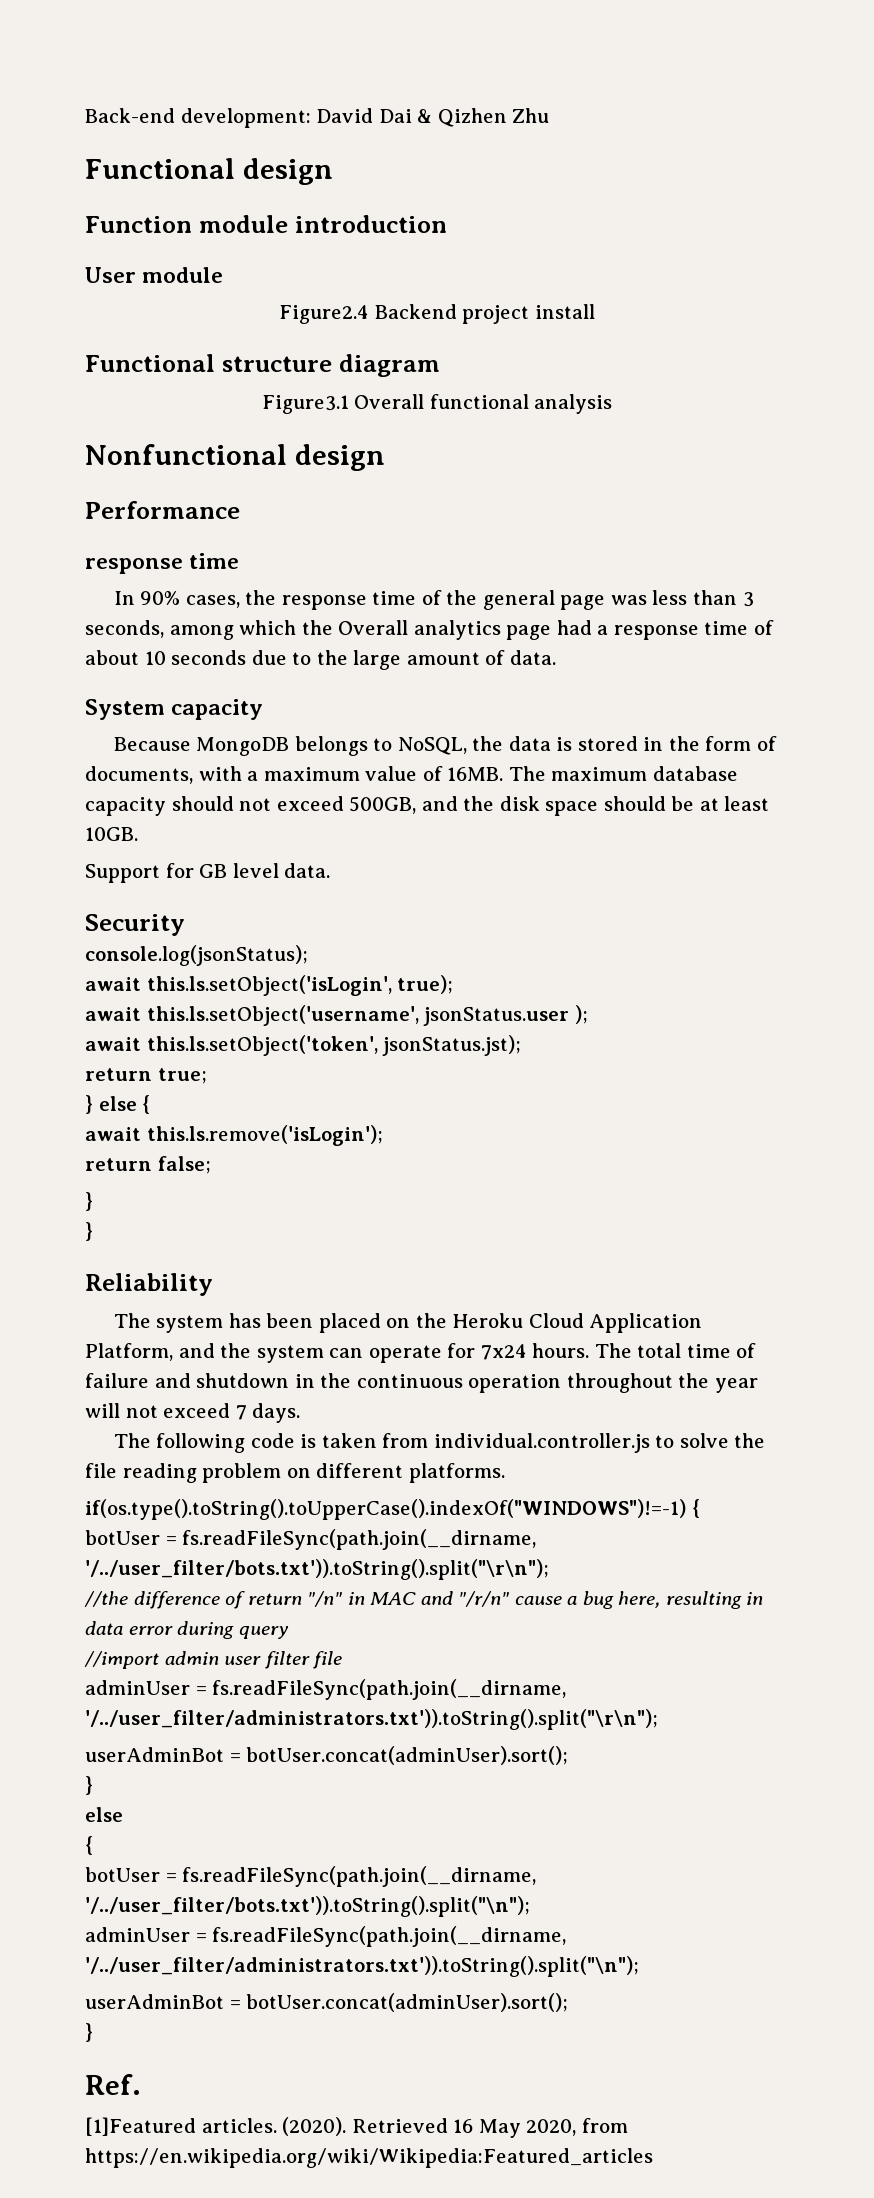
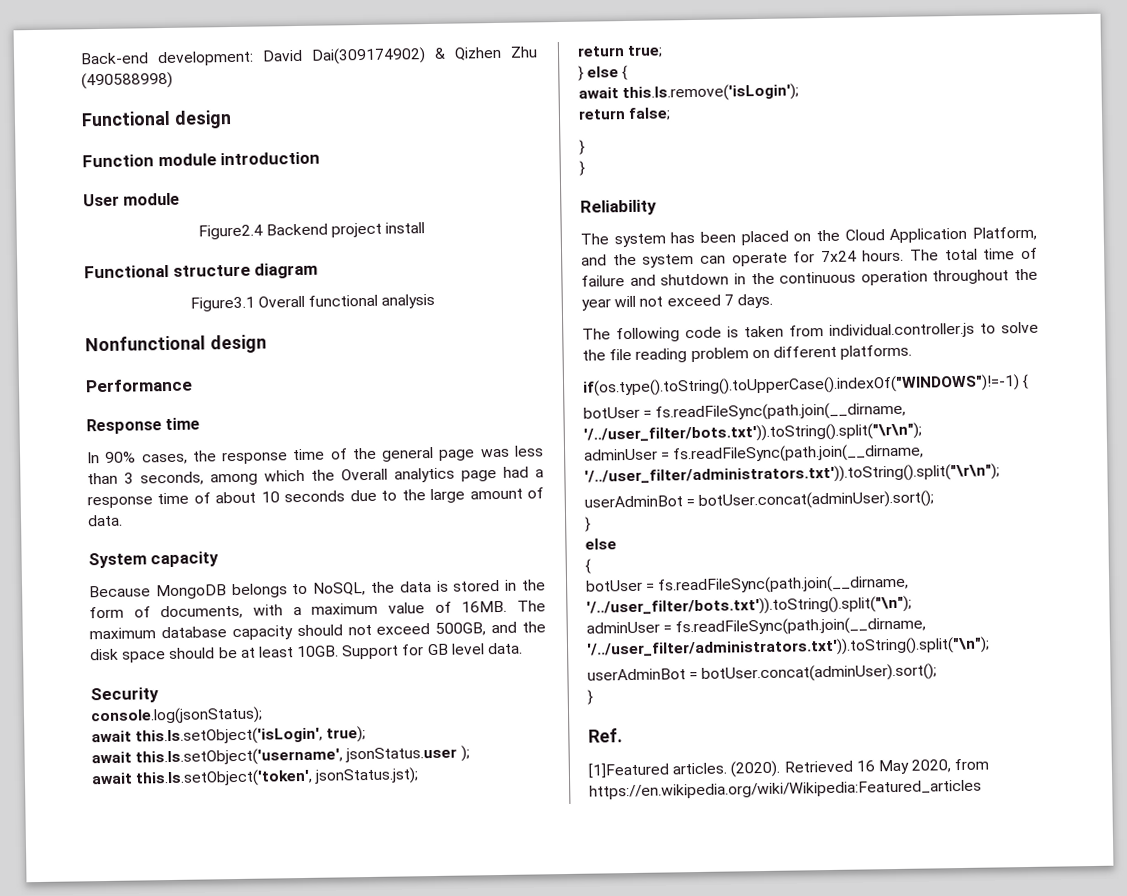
[378,109,412,123] Dai -> [311,47,426,65] Dai(309174902)
(550, 115) none -> [81,71,173,90] (490588998)
[85,558,183,574] response -> [86,418,162,435] Response
(138, 834) // -> (340, 651) none
[452,1313,524,1328] Heroku -> (840, 235) none
[84,1591,764,1609] [85,1621,289,1639] [84,1651,343,1669] // //the difference of return "/n" in MAC and "/r/n" cause a bug here, resulting in data error during query // //import admin user filter file -> (922, 433) none

